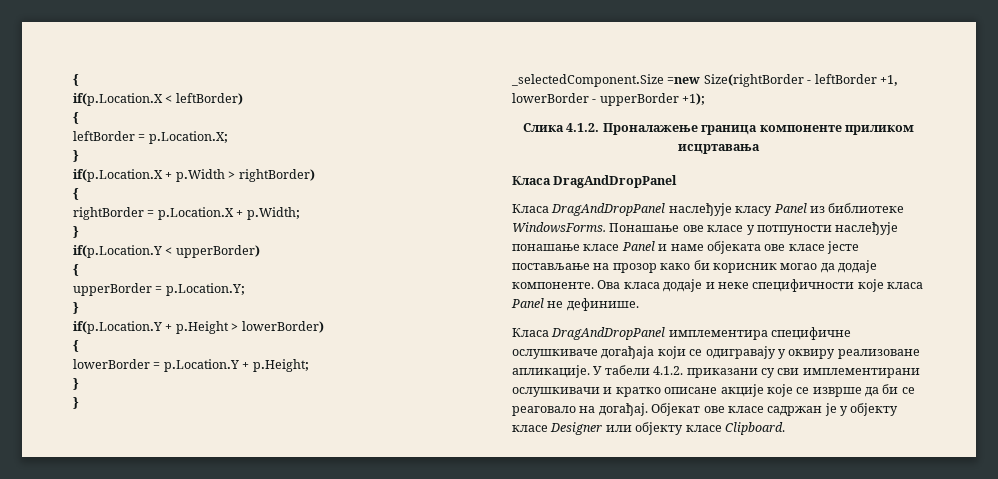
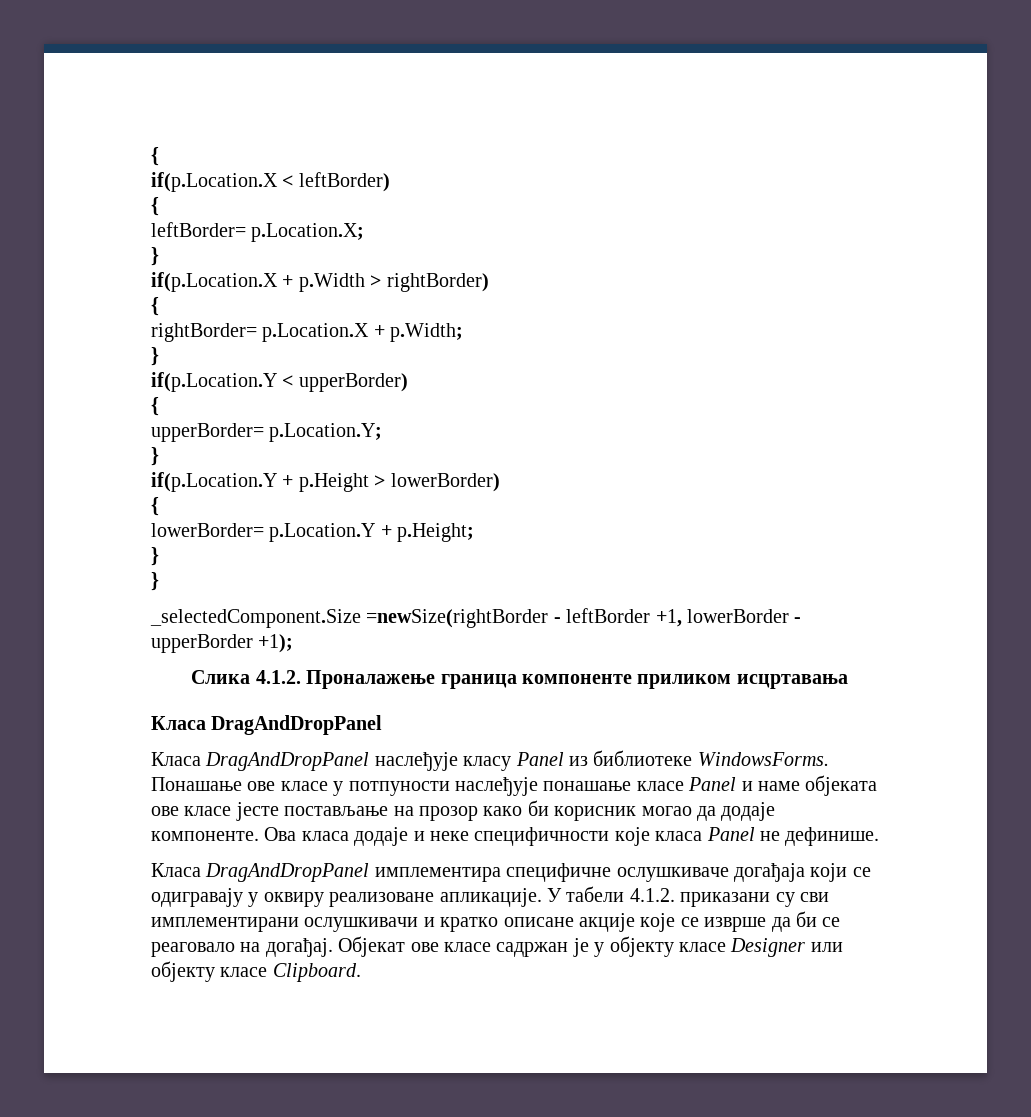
[73,131,146,141] leftBorder = -> [151,222,246,237] leftBorder=
[73,207,155,220] rightBorder = -> [151,323,257,342] rightBorder=
[73,283,163,296] upperBorder = -> [151,423,264,442] upperBorder=
[73,359,161,369] lowerBorder = -> [151,523,264,537] lowerBorder=
[667,74,804,87] =new Size(rightBorder -> [366,609,549,628] =newSize(rightBorder

